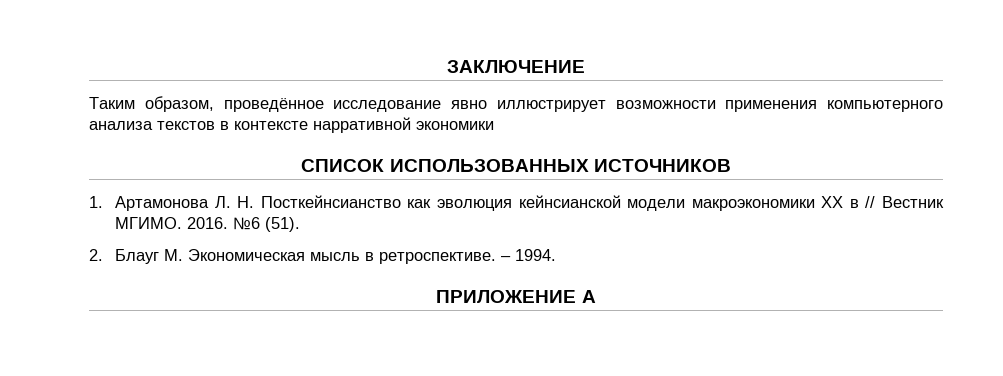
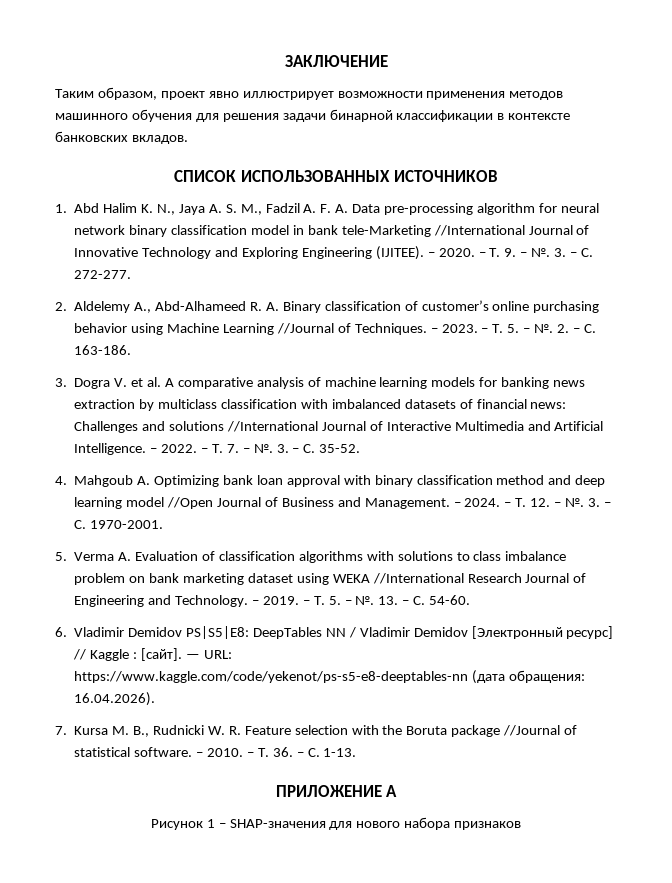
[223,98,442,112] проведённое исследование -> [160,91,205,100] проект
[827,100,943,112] [89,117,494,133] [301,159,731,172] [89,195,944,211] [115,217,301,232] [89,249,557,264] [436,290,596,303] компьютерного анализа текстов в контексте нарративной экономики // СПИСОК ИСПОЛЬЗОВАННЫХ ИСТОЧНИКОВ // 1. Артамонова Л. Н. Посткейнсианство как эволюция кейнсианской модели макроэкономики XX в // Вестник МГИМО. 2016. №6 (51). // 2. Блауг М. Экономическая мысль в ретроспективе. – 1994. // ПРИЛОЖЕНИЕ А -> [509,91,564,100] [55,109,571,122] [55,131,188,144] [174,170,498,182] [55,203,599,215] [74,225,590,237] [74,246,593,260] [74,270,132,279] [55,300,600,313] [74,323,596,335] [74,345,132,355] [55,377,586,389] [74,399,567,411] [74,421,604,433] [74,443,361,455] [55,475,606,487] [74,497,611,509] [74,520,164,529] [55,551,567,563] [74,573,587,585] [74,595,471,607] [55,626,614,639] [73,648,232,661] [74,670,586,684] [74,692,156,706] [55,725,578,737] [74,747,357,757] [275,785,398,797] [150,817,522,830] методов машинного обучения для решения задачи бинарной классификации в контексте банковских вкладов. // СПИСОК ИСПОЛЬЗОВАННЫХ ИСТОЧНИКОВ // 1. Abd Halim K. N., Jaya A. S. M., Fadzil A. F. A. Data pre-processing algorithm for neural network binary classification model in bank tele-Marketing //International Journal of Innovative Technology and Exploring Engineering (IJITEE). – 2020. – Т. 9. – №. 3. – С. 272-277. // 2. Aldelemy A., Abd-Alhameed R. A. Binary classification of customer’s online purchasing behavior using Machine Learning //Journal of Techniques. – 2023. – Т. 5. – №. 2. – С. 163-186. // 3. Dogra V. et al. A comparative analysis of machine learning models for banking news extraction by multiclass classification with imbalanced datasets of financial news: Challenges and solutions //International Journal of Interactive Multimedia and Artificial Intelligence. – 2022. – Т. 7. – №. 3. – С. 35-52. // 4. Mahgoub A. Optimizing bank loan approval with binary classification method and deep learning model //Open Journal of Business and Management. – 2024. – Т. 12. – №. 3. – С. 1970-2001. // 5. Verma A. Evaluation of classification algorithms with solutions to class imbalance problem on bank marketing dataset using WEKA //International Research Journal of Engineering and Technology. – 2019. – Т. 5. – №. 13. – С. 54-60. // 6. Vladimir Demidov PS|S5|E8: DeepTables NN / Vladimir Demidov [Электронный ресурс] // Kaggle : [сайт]. — URL: https://www.kaggle.com/code/yekenot/ps-s5-e8-deeptables-nn (дата обращения: 16.04.2026). // 7. Kursa M. B., Rudnicki W. R. Feature selection with the Boruta package //Journal of statistical software. – 2010. – Т. 36. – С. 1-13. // ПРИЛОЖЕНИЕ А // Рисунок 1 – SHAP-значения для нового набора признаков

